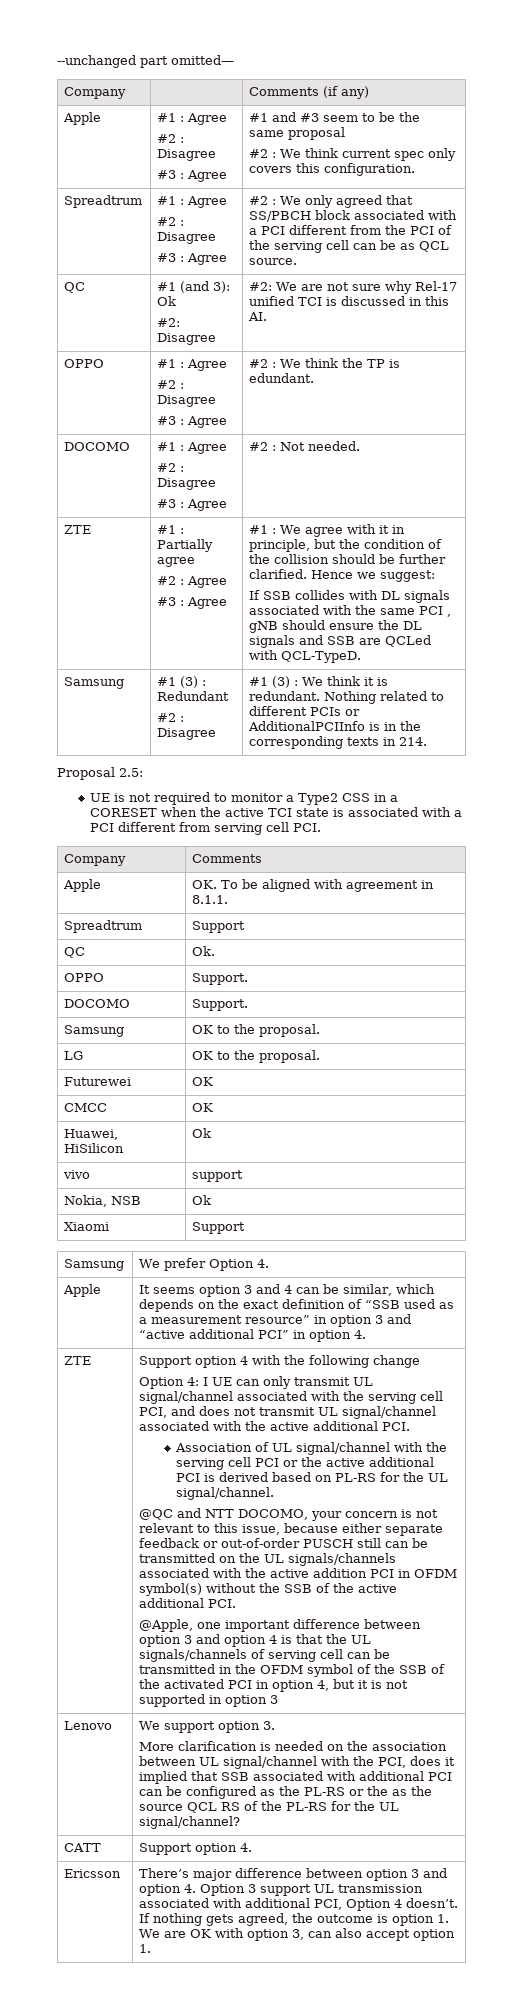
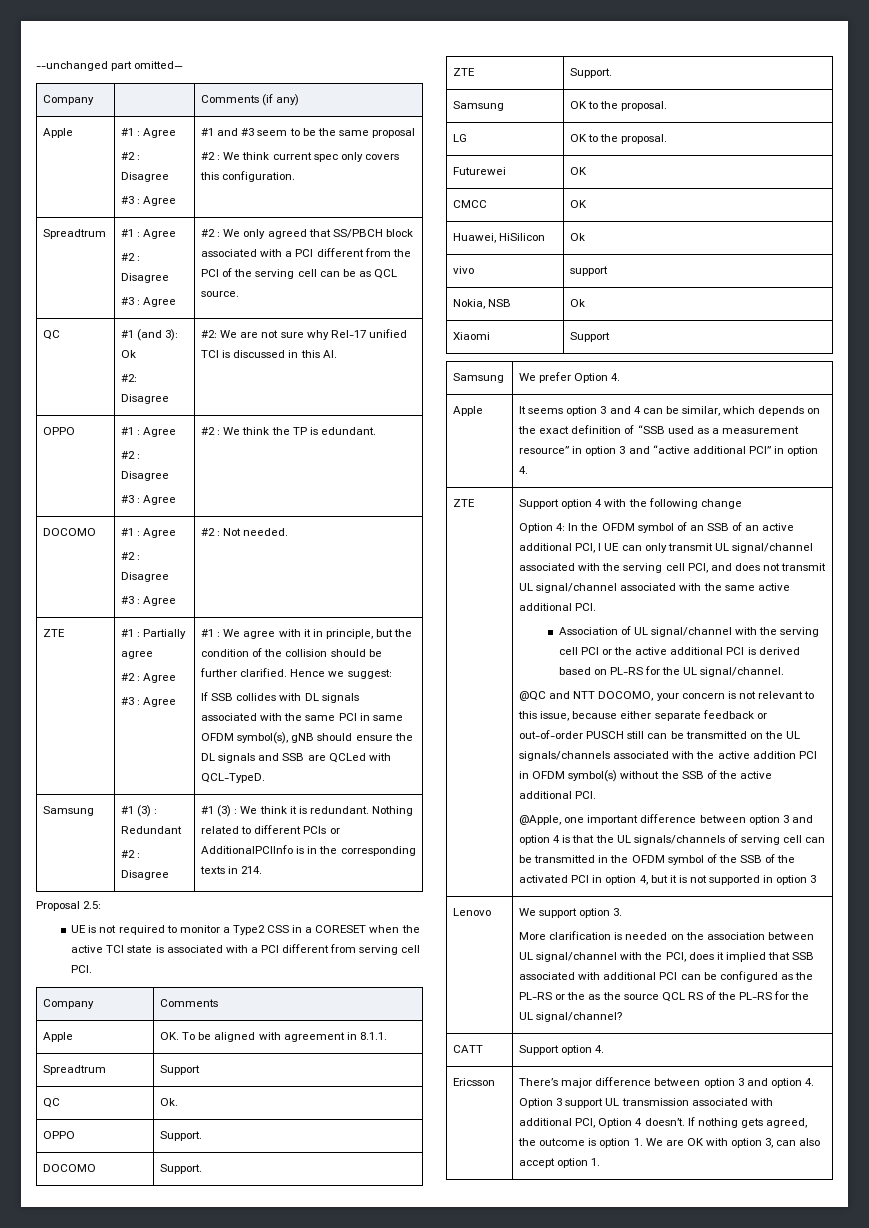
[447,614,452,617] , -> [359,713,403,721] [201,732,289,744] in same OFDM symbol(s),
(249, 1005) none -> [453,68,476,76] [570,68,613,78] // ZTE | Support.
(200, 1381) none -> [568,522,795,533] [519,543,596,553] In the OFDM symbol of an SSB of an active additional PCI,
(267, 1426) none -> [724,585,755,591] same

